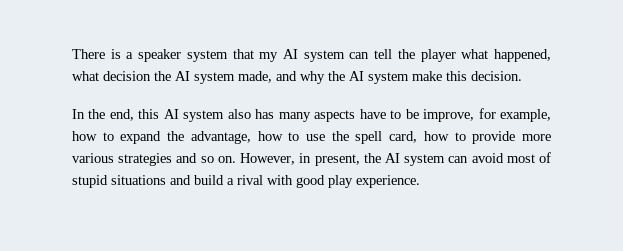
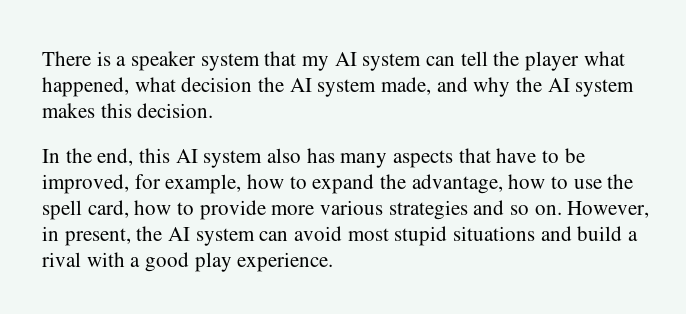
[412,71,442,81] make -> [42,103,95,118] makes
(356, 116) none -> [458,148,491,163] that
[423,109,475,122] improve, -> [42,174,129,194] improved,
[539,152,551,163] of -> (389, 234) none
(293, 180) none -> [130,257,141,267] a

